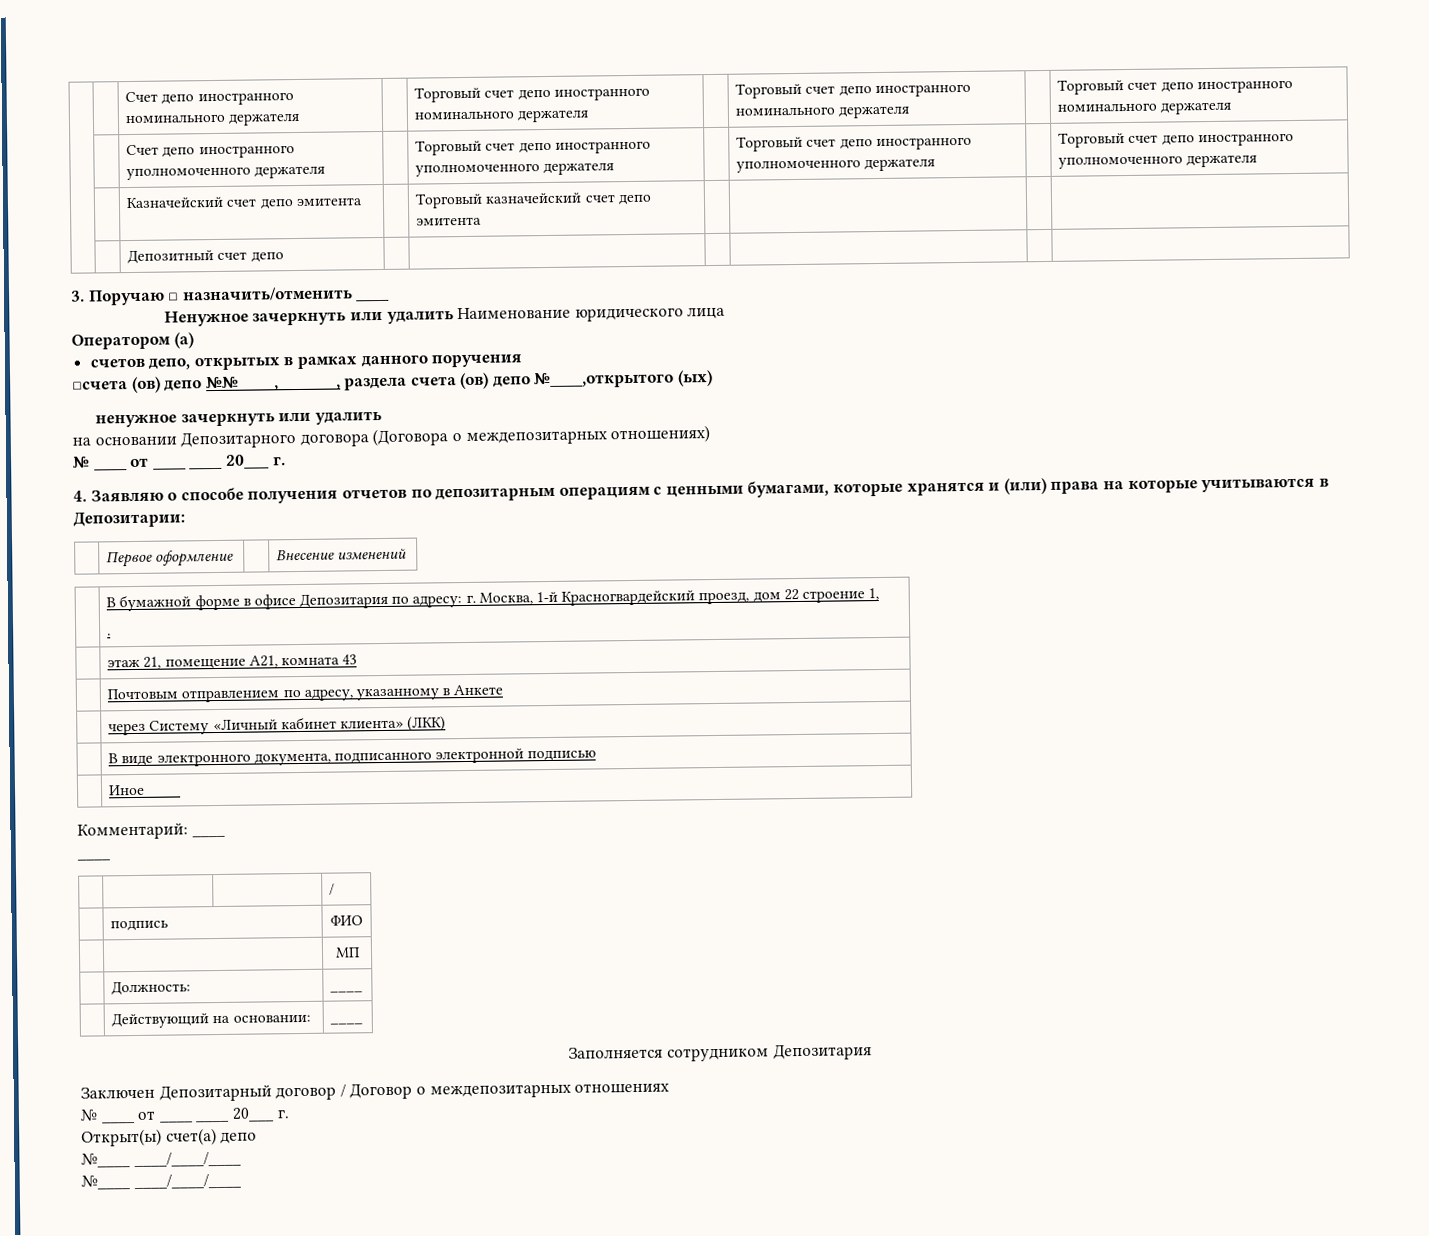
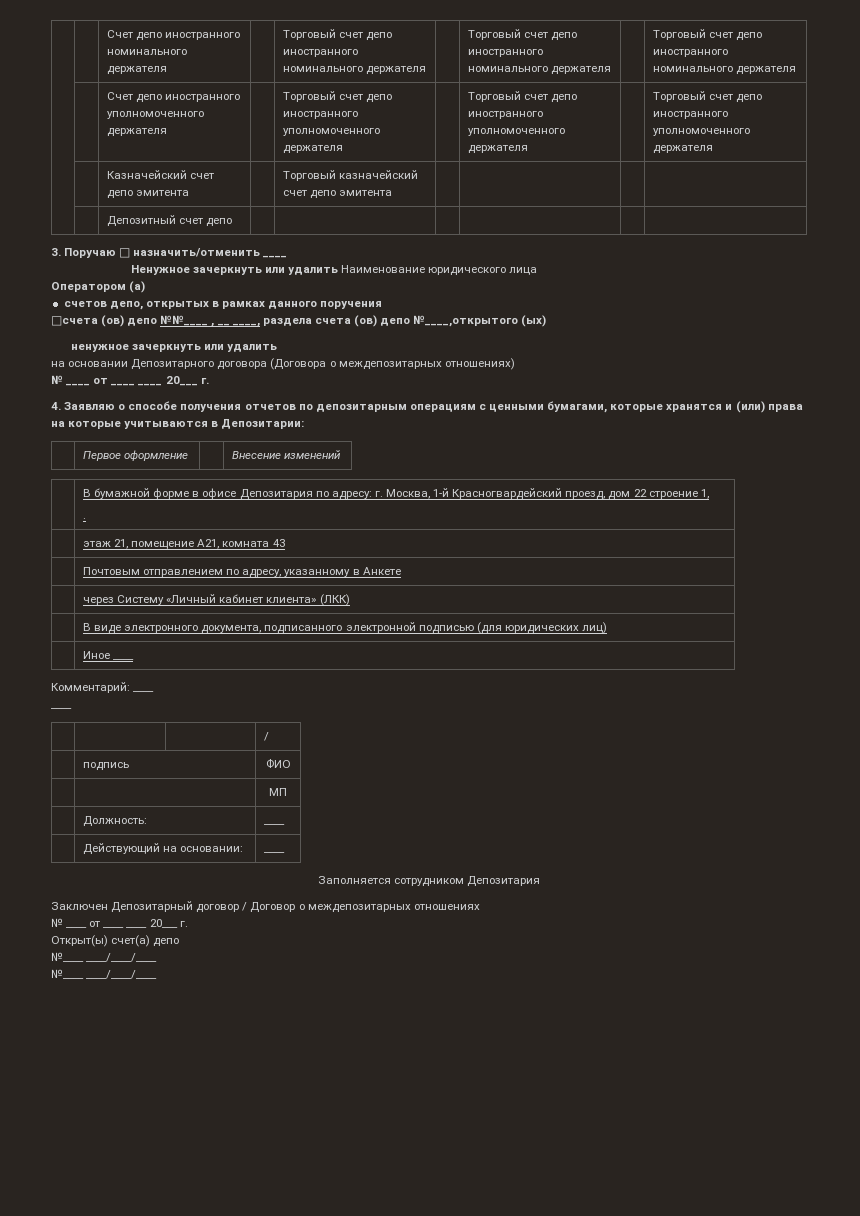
(597, 756) none -> [476,622,607,634] (для юридических лиц)

